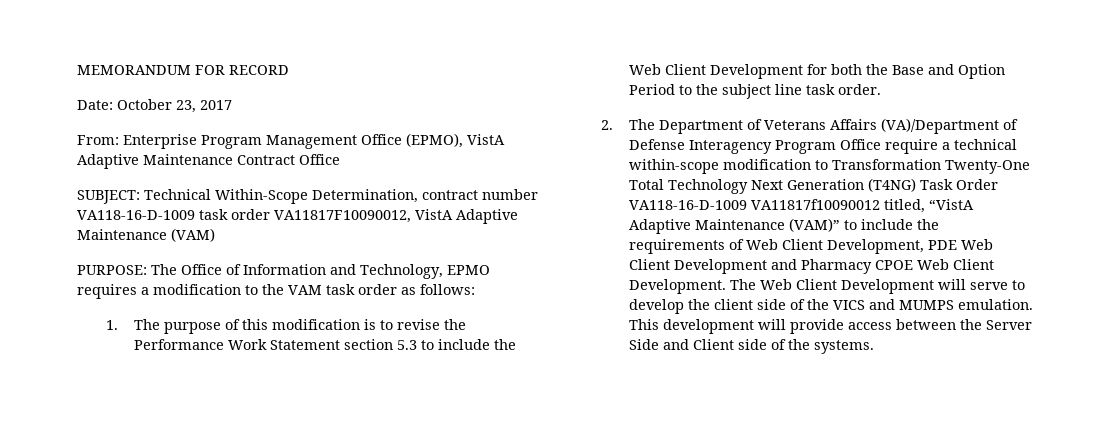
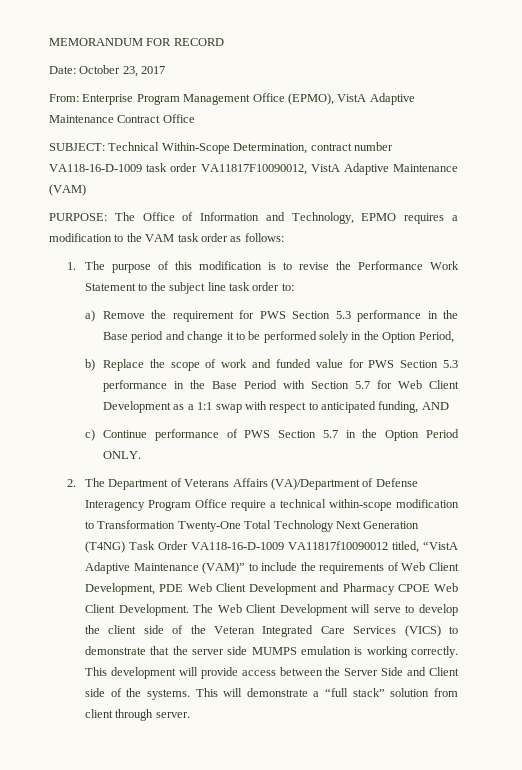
[344,339,517,350] [629,64,1006,79] [629,84,676,95] section 5.3 to include the Web Client Development for both the Base and Option Period -> (137, 287) none
[838,84,882,95] order. -> [252,282,294,291] [85,310,458,322] [103,331,454,343] [85,359,458,371] [103,380,459,392] [103,401,449,413] [85,429,460,441] [103,451,142,459] order to: // a) Remove the requirement for PWS Section 5.3 performance in the Base period and change it to be performed solely in the Option Period, // b) Replace the scope of work and funded value for PWS Section 5.3 performance in the Base Period with Section 5.7 for Web Client Development as a 1:1 swap with respect to anticipated funding, AND // c) Continue performance of PWS Section 5.7 in the Option Period ONLY.
[833,299,1034,310] VICS and MUMPS emulation. -> [214,625,459,637] [85,646,458,658] Veteran Integrated Care Services (VICS) to demonstrate that the server side MUMPS emulation is working correctly.
(875, 347) none -> [195,688,459,697] [85,709,190,721] This will demonstrate a “full stack” solution from client through server.

